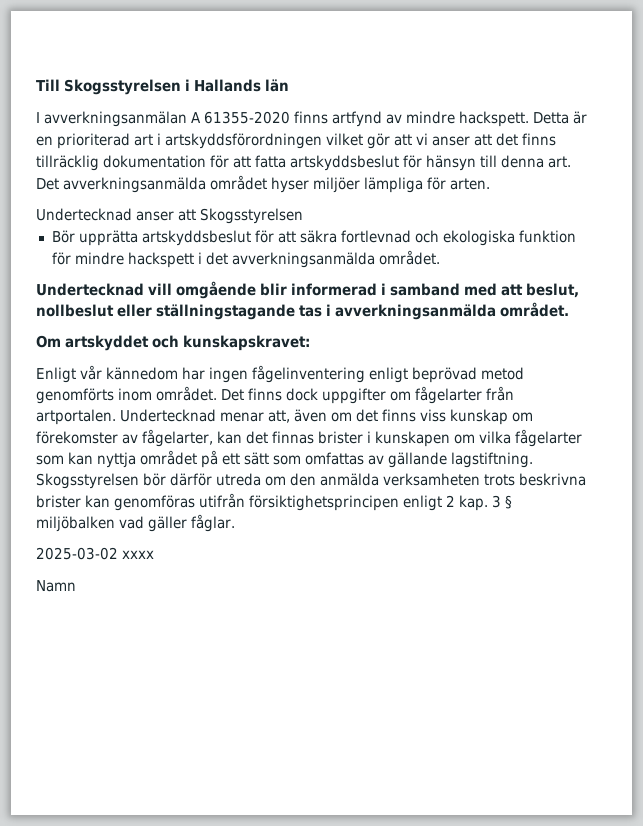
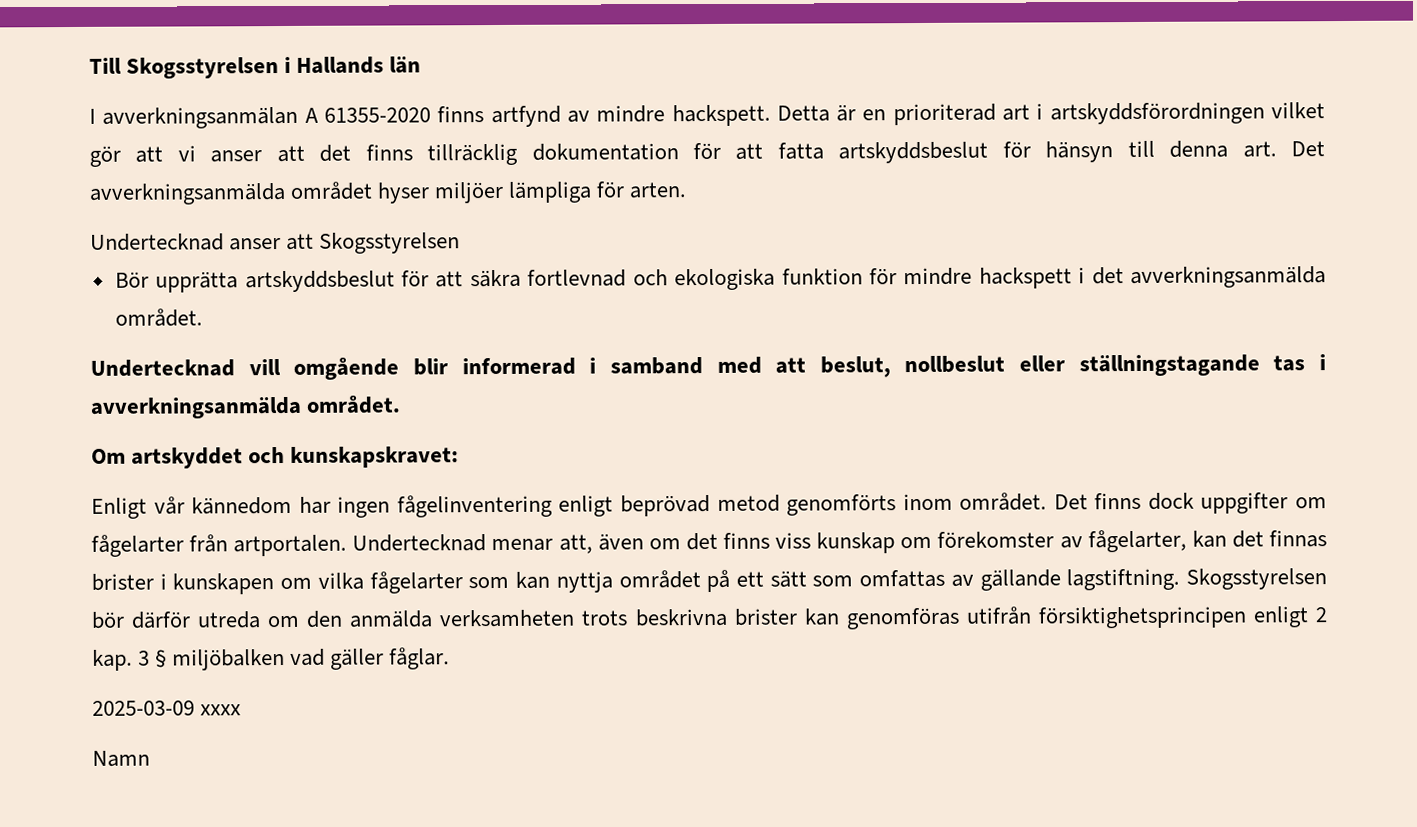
[36,547,118,560] 2025-03-02 -> [92,700,195,716] 2025-03-09

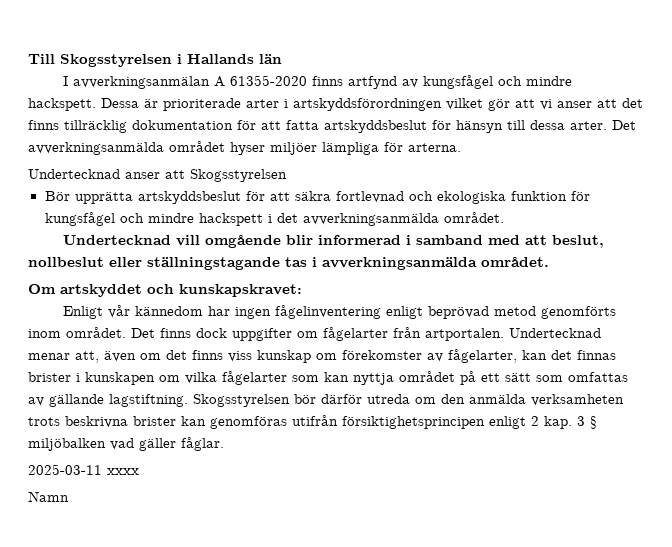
[596,103,1031,127] mindre hackspett. Detta är en prioriterad art -> [422,75,572,89] [28,98,279,111] kungsfågel och mindre hackspett. Dessa är prioriterade arter
[1169,140,1277,158] denna art. -> [530,120,607,130] dessa arter.
[629,182,687,199] arten. -> [408,143,461,152] arterna.
(897, 276) none -> [44,212,144,226] kungsfågel och
[92,700,195,716] 2025-03-09 -> [28,464,102,475] 2025-03-11

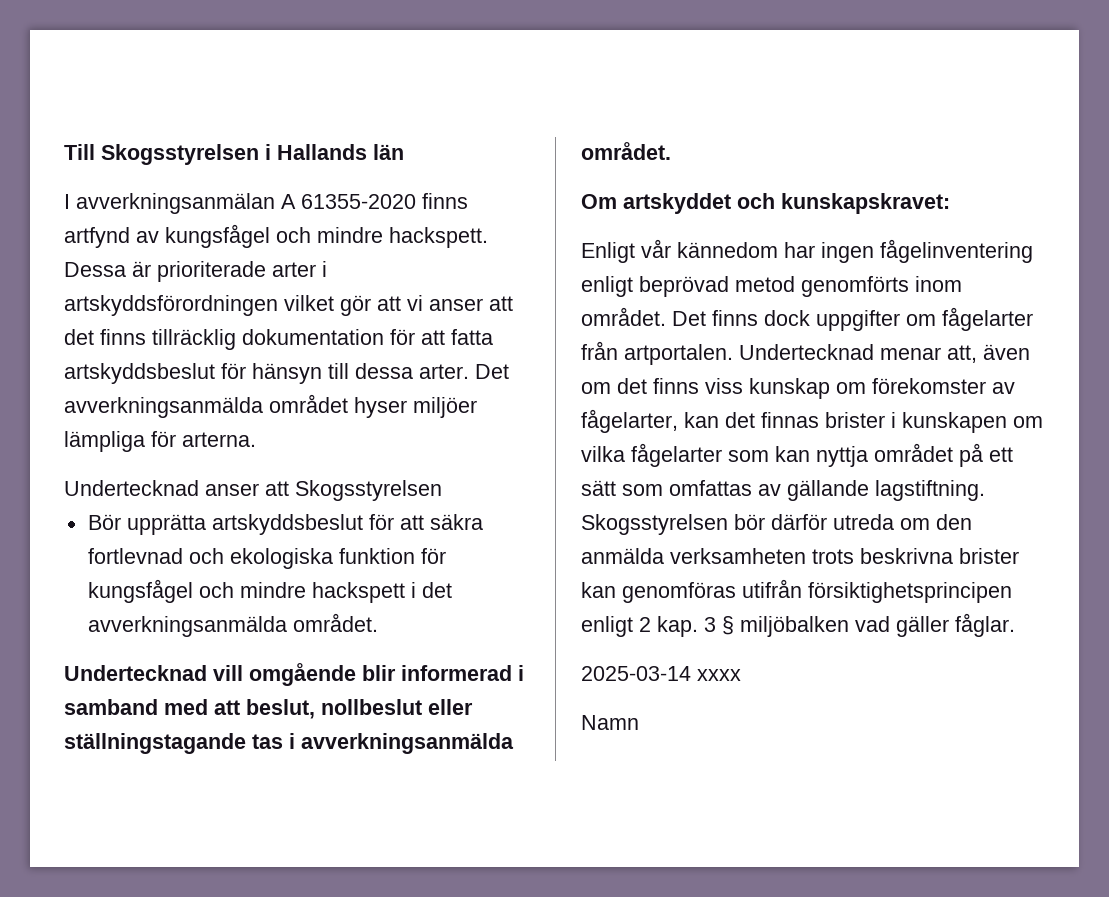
[28,464,102,475] 2025-03-11 -> [581,666,691,681] 2025-03-14

